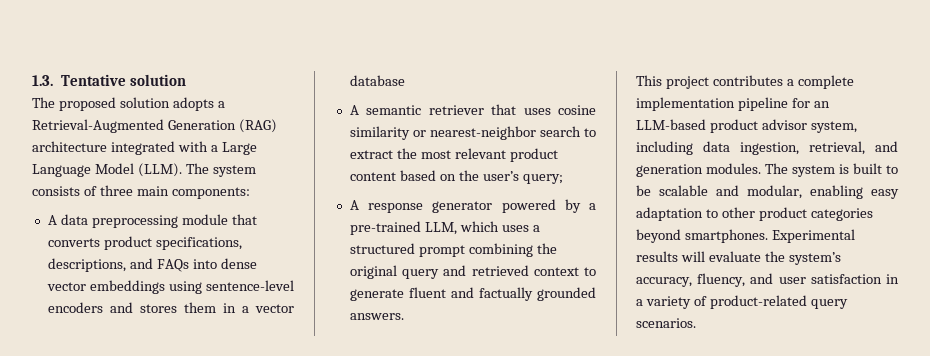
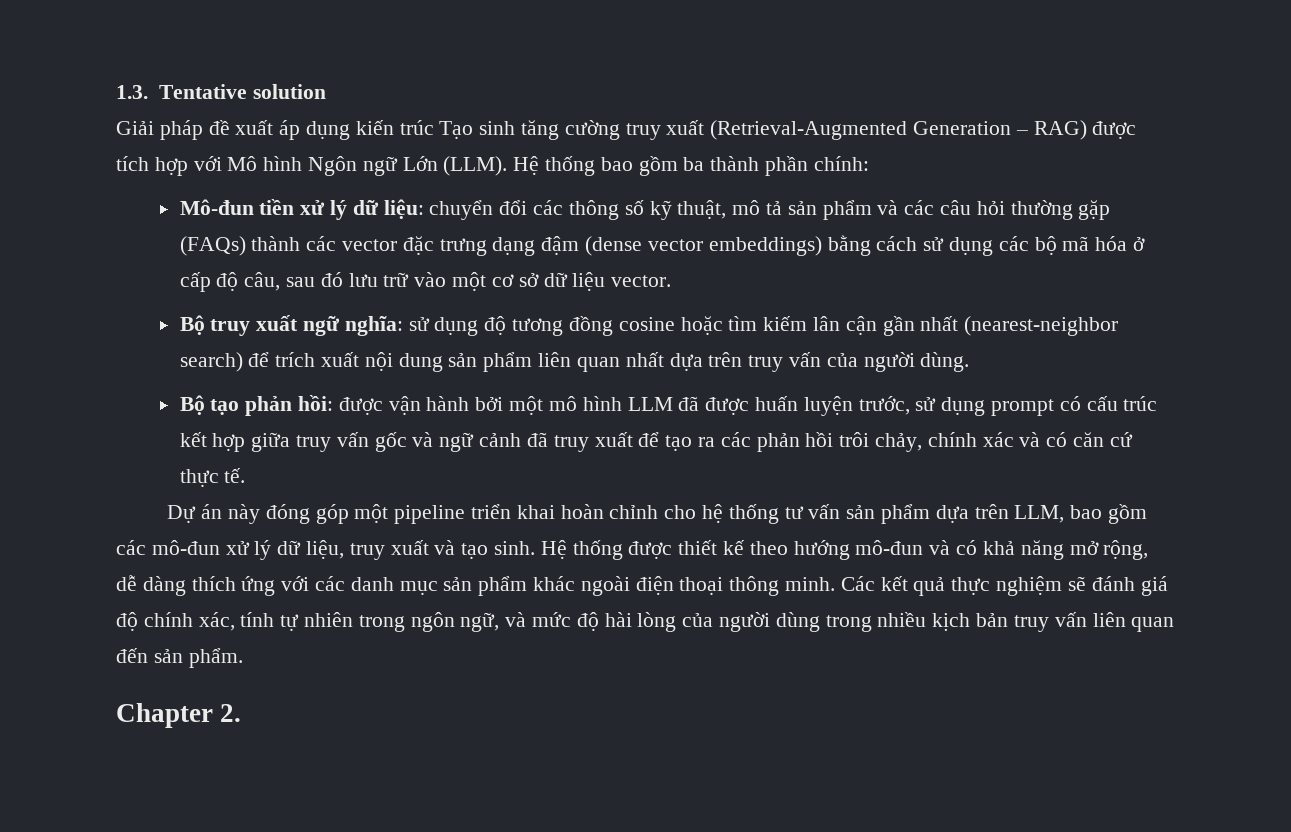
[32,97,225,111] [32,119,277,133] [32,141,257,155] [32,163,256,177] [32,185,250,199] [47,214,257,228] [47,236,242,250] [47,258,257,272] [46,280,294,294] [47,302,294,313] [349,75,405,86] [349,104,596,115] [349,126,596,140] [349,148,558,162] [349,170,563,184] [349,199,596,213] [349,221,540,235] [349,243,557,257] [349,265,596,279] [349,287,596,301] [349,313,404,320] [636,75,854,89] [636,97,830,111] [636,119,857,133] [636,141,898,155] [636,163,898,177] [636,185,899,199] [636,207,873,221] [636,229,855,243] [636,251,841,265] [636,273,899,287] [636,295,848,309] [636,318,696,328] The proposed solution adopts a Retrieval-Augmented Generation (RAG) architecture integrated with a Large Language Model (LLM). The system consists of three main components: // A data preprocessing module that converts product specifications, descriptions, and FAQs into dense vector embeddings using sentence-level encoders and stores them in a vector database // A semantic retriever that uses cosine similarity or nearest-neighbor search to extract the most relevant product content based on the user’s query; // A response generator powered by a pre-trained LLM, which uses a structured prompt combining the original query and retrieved context to generate fluent and factually grounded answers. // This project contributes a complete implementation pipeline for an LLM-based product advisor system, including data ingestion, retrieval, and generation modules. The system is built to be scalable and modular, enabling easy adaptation to other product categories beyond smartphones. Experimental results will evaluate the system’s accuracy, fluency, and user satisfaction in a variety of product-related query scenarios. -> [116,120,1137,140] [116,156,869,176] [179,199,1111,220] [179,235,1145,256] [179,272,672,292] [179,315,1119,336] [179,352,970,372] [179,395,1158,416] [179,432,1133,452] [179,468,246,487] [167,504,1147,524] [116,540,1149,560] [116,575,1168,596] [116,612,1175,632] [116,648,243,668] [116,703,242,728] Giải pháp đề xuất áp dụng kiến trúc Tạo sinh tăng cường truy xuất (Retrieval-Augmented Generation – RAG) được tích hợp với Mô hình Ngôn ngữ Lớn (LLM). Hệ thống bao gồm ba thành phần chính: // Mô-đun tiền xử lý dữ liệu: chuyển đổi các thông số kỹ thuật, mô tả sản phẩm và các câu hỏi thường gặp (FAQs) thành các vector đặc trưng dạng đậm (dense vector embeddings) bằng cách sử dụng các bộ mã hóa ở cấp độ câu, sau đó lưu trữ vào một cơ sở dữ liệu vector. // Bộ truy xuất ngữ nghĩa: sử dụng độ tương đồng cosine hoặc tìm kiếm lân cận gần nhất (nearest-neighbor search) để trích xuất nội dung sản phẩm liên quan nhất dựa trên truy vấn của người dùng. // Bộ tạo phản hồi: được vận hành bởi một mô hình LLM đã được huấn luyện trước, sử dụng prompt có cấu trúc kết hợp giữa truy vấn gốc và ngữ cảnh đã truy xuất để tạo ra các phản hồi trôi chảy, chính xác và có căn cứ thực tế. // Dự án này đóng góp một pipeline triển khai hoàn chỉnh cho hệ thống tư vấn sản phẩm dựa trên LLM, bao gồm các mô-đun xử lý dữ liệu, truy xuất và tạo sinh. Hệ thống được thiết kế theo hướng mô-đun và có khả năng mở rộng, dễ dàng thích ứng với các danh mục sản phẩm khác ngoài điện thoại thông minh. Các kết quả thực nghiệm sẽ đánh giá độ chính xác, tính tự nhiên trong ngôn ngữ, và mức độ hài lòng của người dùng trong nhiều kịch bản truy vấn liên quan đến sản phẩm. // Chapter 2.

